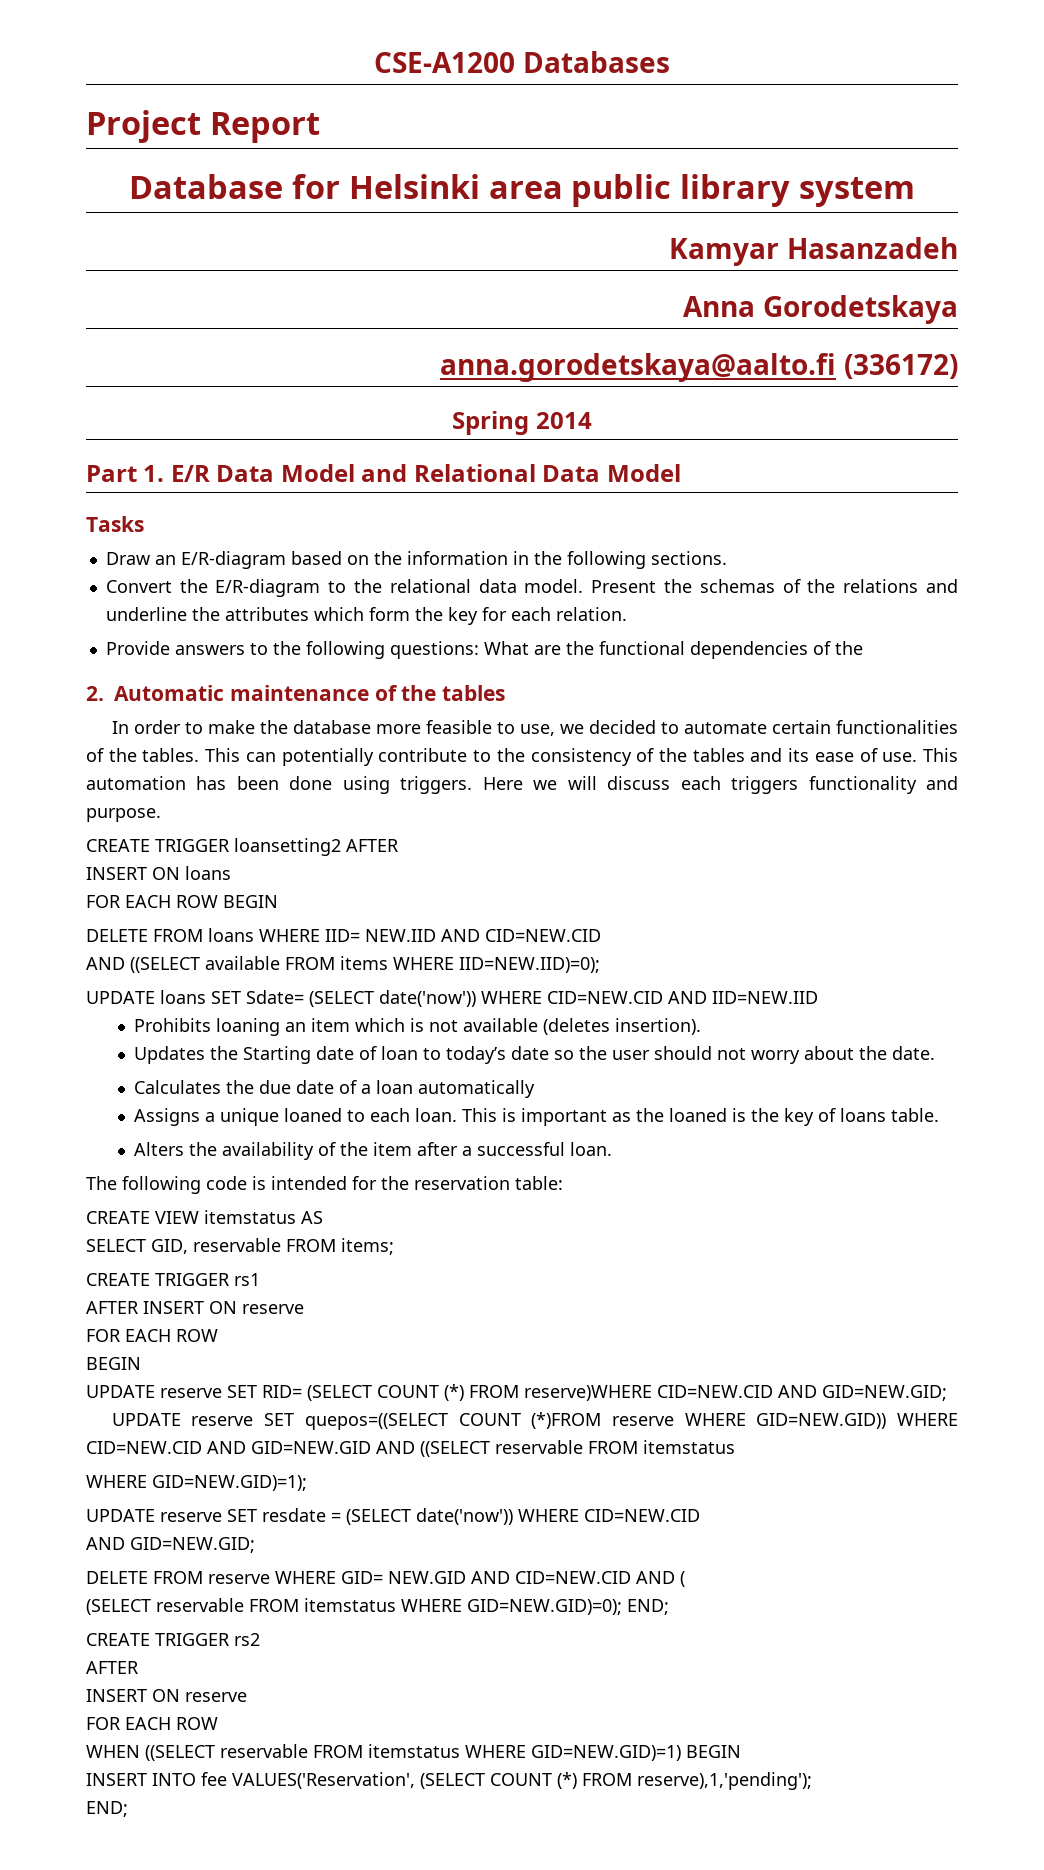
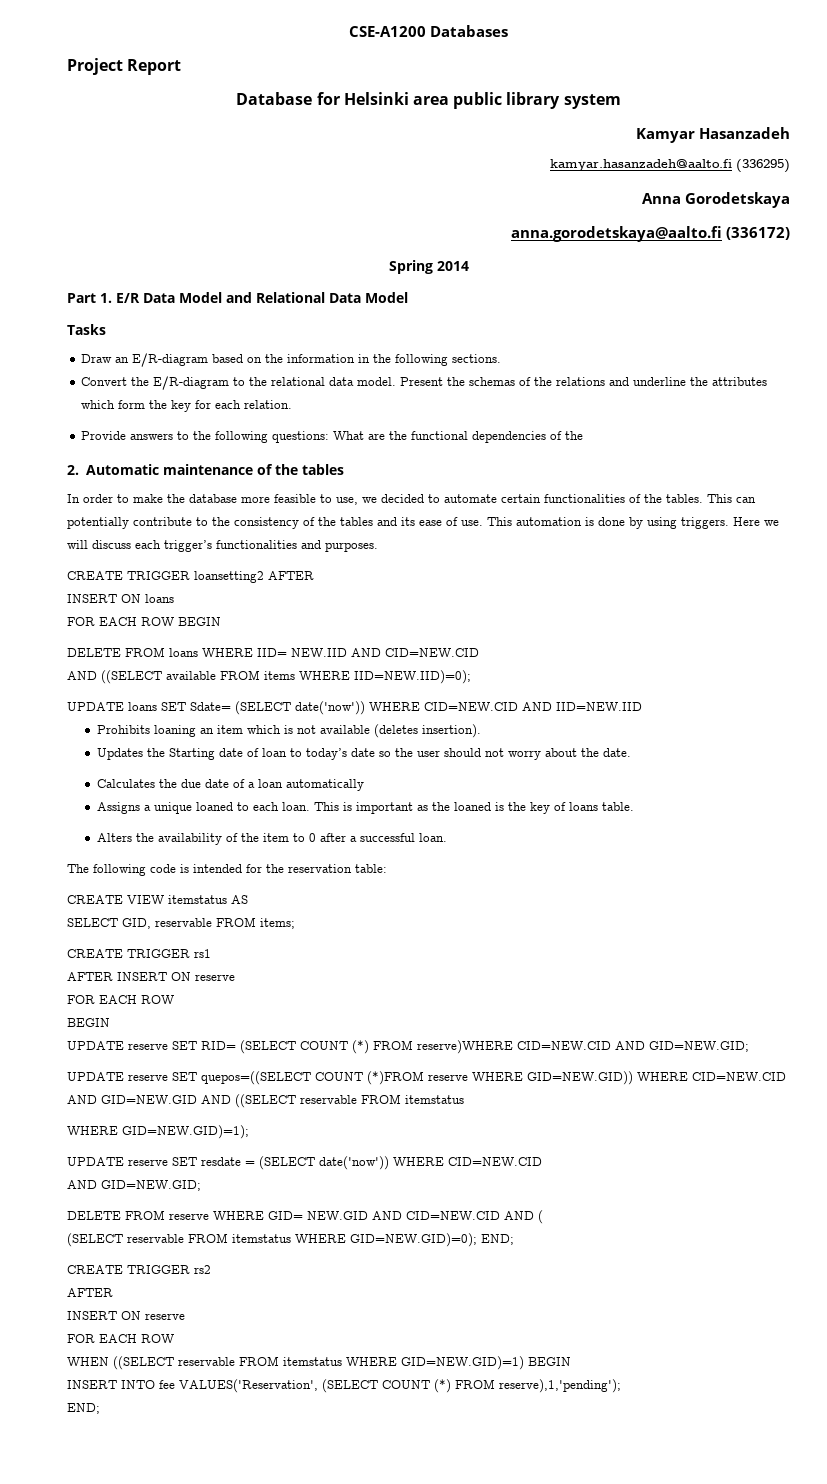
(958, 248) none -> [550,159,790,173] // kamyar.hasanzadeh@aalto.fi (336295)
[196,776,333,790] has been done -> [585,517,643,529] is done by
[731,776,958,794] [86,808,161,822] triggers functionality and purpose. -> [164,540,378,552] trigger’s functionalities and purposes.
(412, 1149) none -> [293,833,317,842] to 0

